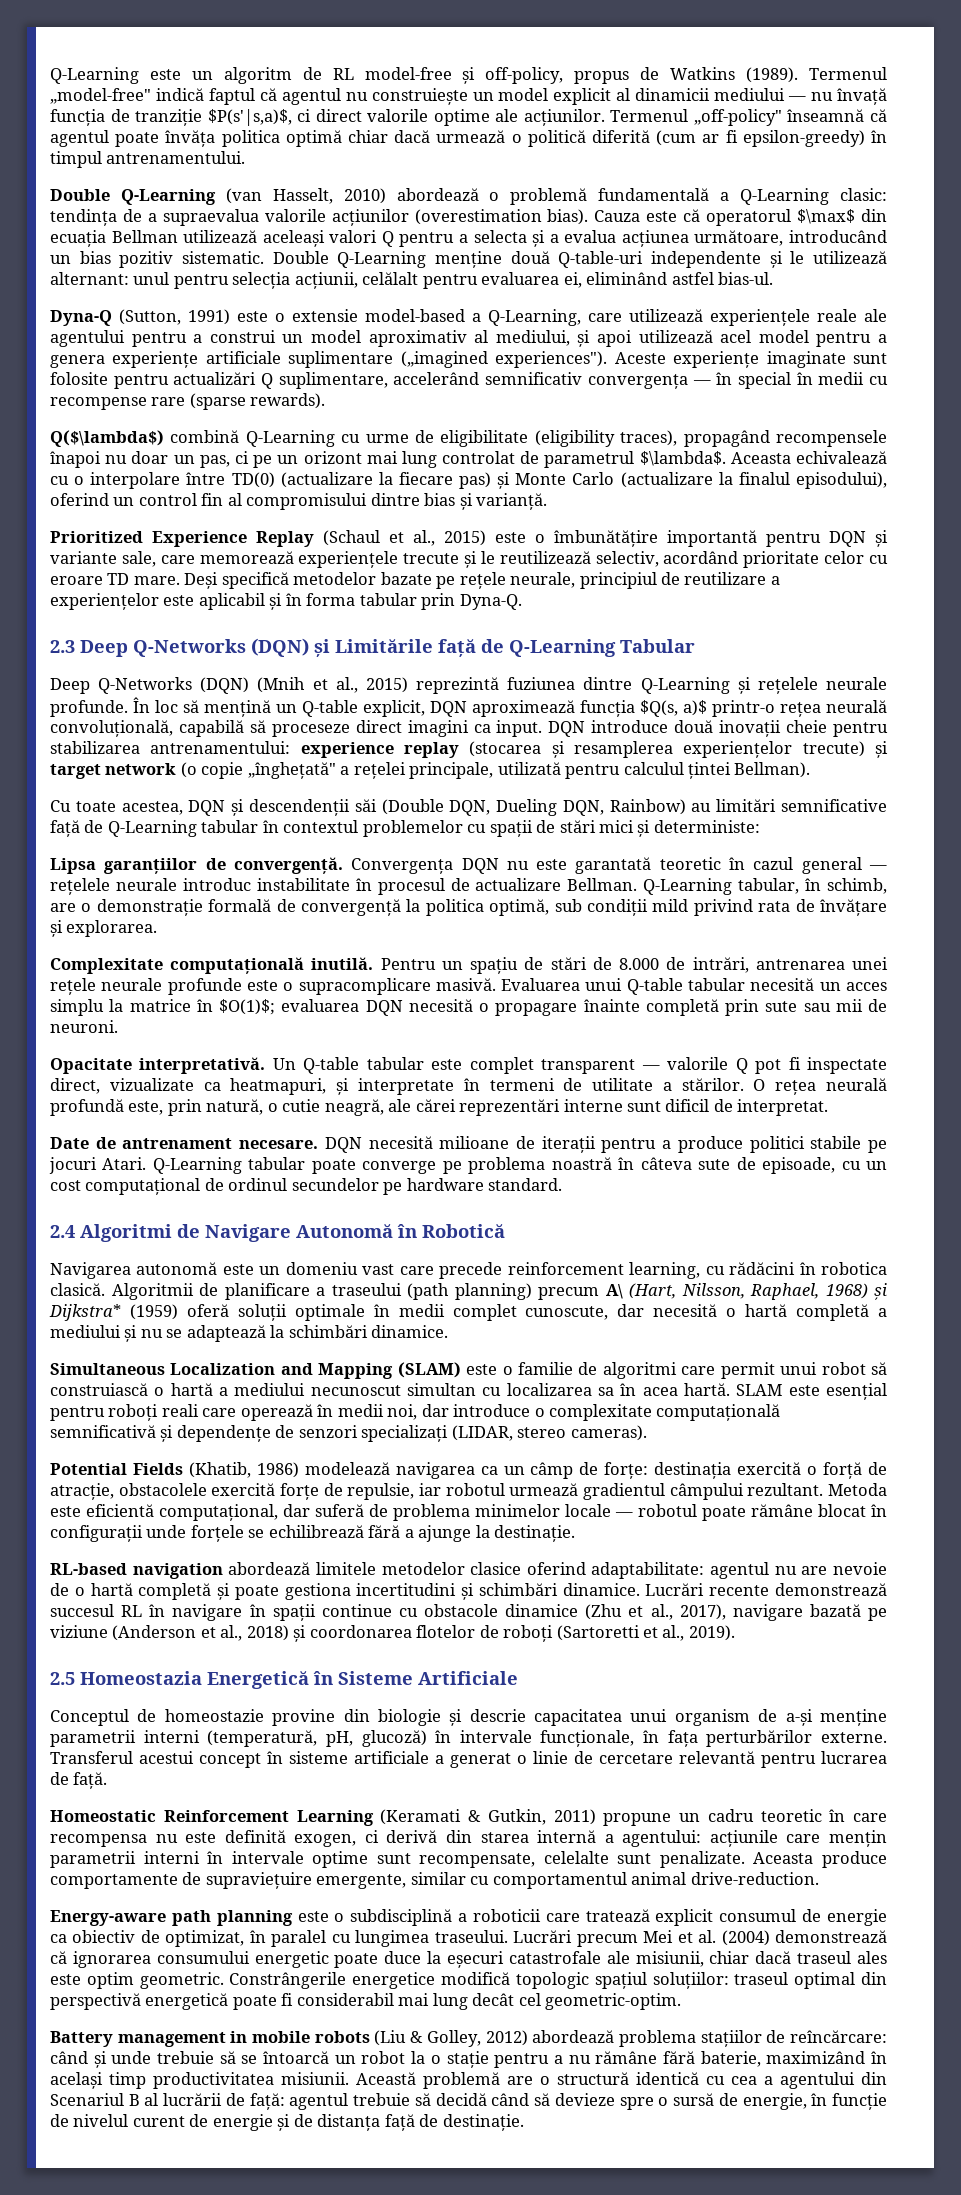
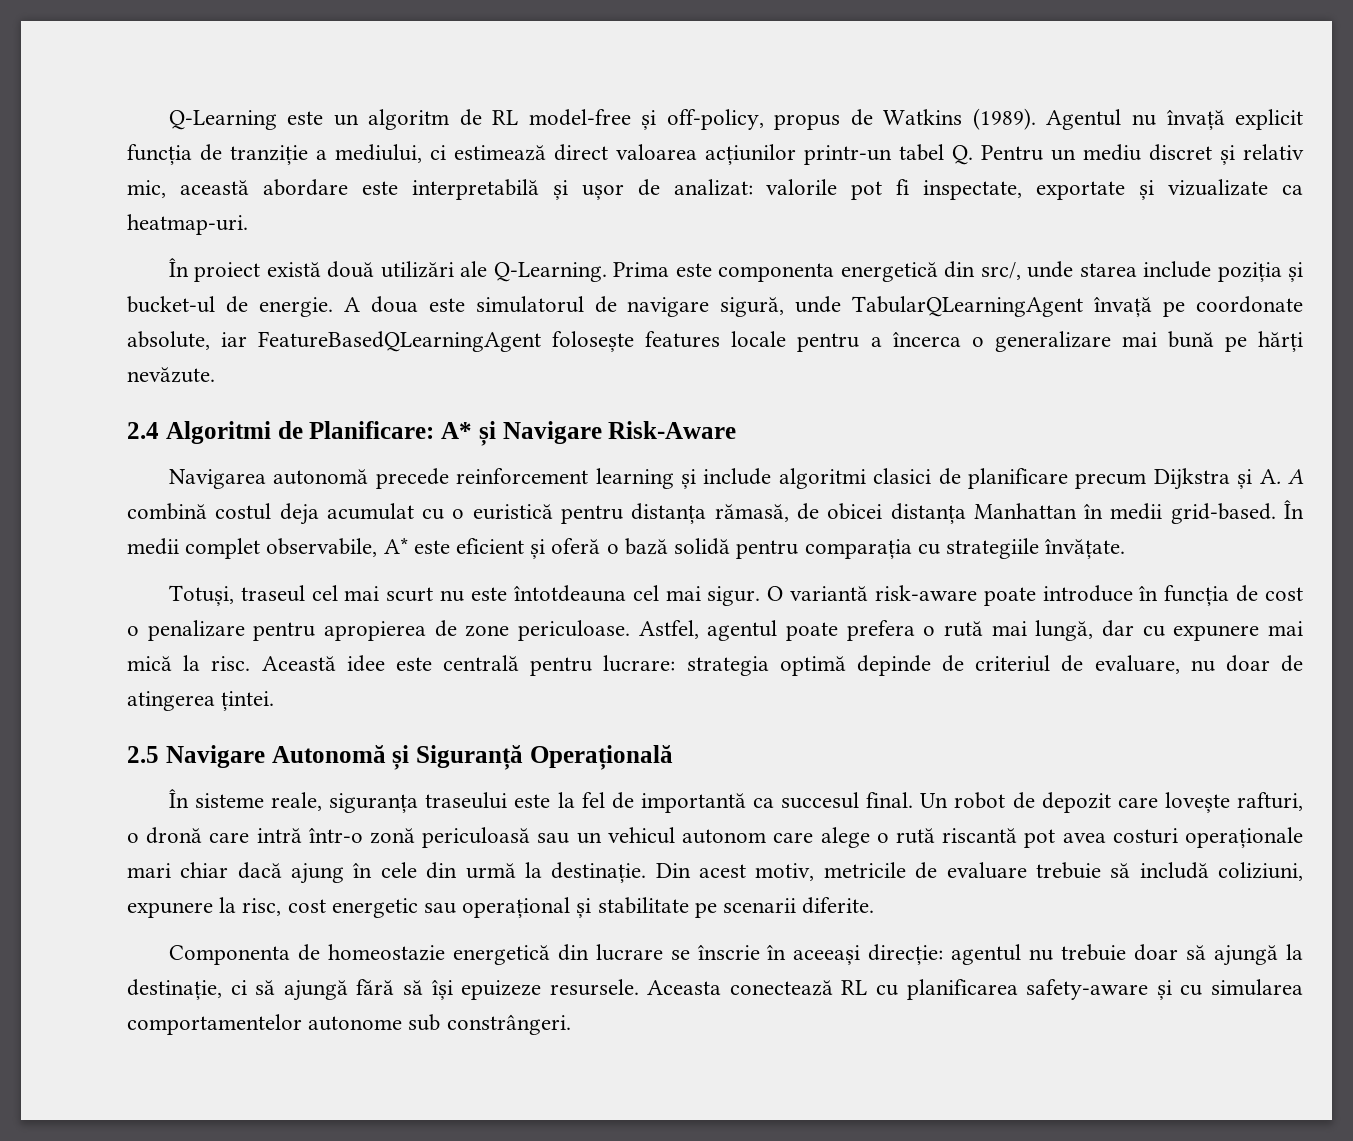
[808,67,887,80] [50,88,807,105] Termenul „model-free" indică faptul că agentul nu construiește un model explicit al dinamicii mediului — -> [1046,109,1122,130] Agentul
(888, 96) none -> [1235,109,1303,130] explicit
[207,109,888,126] [50,130,888,147] [50,151,246,168] [50,188,887,205] [50,209,887,226] [50,230,887,247] [50,251,887,268] [50,272,774,289] [50,309,887,326] [50,330,888,347] [50,351,887,368] [50,372,889,389] [50,393,326,410] [50,430,887,447] [50,451,887,468] [50,472,887,489] [50,493,548,510] [50,530,888,547] [50,551,888,568] [50,572,780,589] [50,593,522,610] [50,638,695,657] [50,677,888,694] [50,697,887,717] [50,720,888,737] [50,741,888,758] [50,762,811,779] [50,799,888,816] [50,820,760,837] [50,857,887,874] [50,878,887,895] [50,899,887,916] [50,920,158,937] [50,957,889,974] [50,978,887,995] [50,999,887,1016] [50,1020,118,1033] [50,1057,887,1074] [50,1078,888,1095] [50,1099,829,1116] [50,1136,887,1153] [49,1157,888,1174] [50,1178,563,1195] [50,1224,505,1242] [50,1262,887,1279] [50,1283,887,1300] [49,1304,888,1321] [50,1325,449,1342] [50,1362,888,1379] [50,1383,888,1400] [50,1404,781,1421] [50,1425,647,1442] [50,1462,888,1479] [50,1483,887,1500] [50,1504,887,1521] [50,1525,576,1542] [50,1562,887,1579] [50,1583,887,1600] [50,1604,887,1621] [50,1625,735,1642] [50,1671,518,1689] [50,1709,887,1726] [50,1730,887,1747] [50,1751,887,1768] [50,1772,108,1789] [50,1809,887,1826] [50,1830,887,1847] [50,1851,887,1868] [50,1872,819,1889] [50,1909,887,1926] [50,1930,888,1947] [50,1951,887,1968] [50,1972,888,1989] [50,1993,682,2010] [50,2030,888,2047] [50,2051,888,2068] [50,2072,887,2089] [50,2093,887,2110] [50,2114,524,2131] $P(s'|s,a)$, ci direct valorile optime ale acțiunilor. Termenul „off-policy" înseamnă că agentul poate învăța politica optimă chiar dacă urmează o politică diferită (cum ar fi epsilon-greedy) în timpul antrenamentului. // Double Q-Learning (van Hasselt, 2010) abordează o problemă fundamentală a Q-Learning clasic: tendința de a supraevalua valorile acțiunilor (overestimation bias). Cauza este că operatorul $\max$ din ecuația Bellman utilizează aceleași valori Q pentru a selecta și a evalua acțiunea următoare, introducând un bias pozitiv sistematic. Double Q-Learning menține două Q-table-uri independente și le utilizează alternant: unul pentru selecția acțiunii, celălalt pentru evaluarea ei, eliminând astfel bias-ul. // Dyna-Q (Sutton, 1991) este o extensie model-based a Q-Learning, care utilizează experiențele reale ale agentului pentru a construi un model aproximativ al mediului, și apoi utilizează acel model pentru a genera experiențe artificiale suplimentare („imagined experiences"). Aceste experiențe imaginate sunt folosite pentru actualizări Q suplimentare, accelerând semnificativ convergența — în special în medii cu recompense rare (sparse rewards). // Q($\lambda$) combină Q-Learning cu urme de eligibilitate (eligibility traces), propagând recompensele înapoi nu doar un pas, ci pe un orizont mai lung controlat de parametrul $\lambda$. Aceasta echivalează cu o interpolare între TD(0) (actualizare la fiecare pas) și Monte Carlo (actualizare la finalul episodului), oferind un control fin al compromisului dintre bias și varianță. // Prioritized Experience Replay (Schaul et al., 2015) este o îmbunătățire importantă pentru DQN și variante sale, care memorează experiențele trecute și le reutilizează selectiv, acordând prioritate celor cu eroare TD mare. Deși specifică metodelor bazate pe rețele neurale, principiul de reutilizare a experiențelor este aplicabil și în forma tabular prin Dyna-Q. // 2.3 Deep Q-Networks (DQN) și Limitările față de Q-Learning Tabular // Deep Q-Networks (DQN) (Mnih et al., 2015) reprezintă fuziunea dintre Q-Learning și rețelele neurale profunde. În loc să mențină un Q-table explicit, DQN aproximează funcția $Q(s, a)$ printr-o rețea neurală convoluțională, capabilă să proceseze direct imagini ca input. DQN introduce două inovații cheie pentru stabilizarea antrenamentului: experience replay (stocarea și resamplerea experiențelor trecute) și target network (o copie „înghețată" a rețelei principale, utilizată pentru calculul țintei Bellman). // Cu toate acestea, DQN și descendenții săi (Double DQN, Dueling DQN, Rainbow) au limitări semnificative față de Q-Learning tabular în contextul problemelor cu spații de stări mici și deterministe: // Lipsa garanțiilor de convergență. Convergența DQN nu este garantată teoretic în cazul general — rețelele neurale introduc instabilitate în procesul de actualizare Bellman. Q-Learning tabular, în schimb, are o demonstrație formală de convergență la politica optimă, sub condiții mild privind rata de învățare și explorarea. // Complexitate computațională inutilă. Pentru un spațiu de stări de 8.000 de intrări, antrenarea unei rețele neurale profunde este o supracomplicare masivă. Evaluarea unui Q-table tabular necesită un acces simplu la matrice în $O(1)$; evaluarea DQN necesită o propagare înainte completă prin sute sau mii de neuroni. // Opacitate interpretativă. Un Q-table tabular este complet transparent — valorile Q pot fi inspectate direct, vizualizate ca heatmapuri, și interpretate în termeni de utilitate a stărilor. O rețea neurală profundă este, prin natură, o cutie neagră, ale cărei reprezentări interne sunt dificil de interpretat. // Date de antrenament necesare. DQN necesită milioane de iterații pentru a produce politici stabile pe jocuri Atari. Q-Learning tabular poate converge pe problema noastră în câteva sute de episoade, cu un cost computațional de ordinul secundelor pe hardware standard. // 2.4 Algoritmi de Navigare Autonomă în Robotică // Navigarea autonomă este un domeniu vast care precede reinforcement learning, cu rădăcini în robotica clasică. Algoritmii de planificare a traseului (path planning) precum A\ (Hart, Nilsson, Raphael, 1968) și Dijkstra* (1959) oferă soluții optimale în medii complet cunoscute, dar necesită o hartă completă a mediului și nu se adaptează la schimbări dinamice. // Simultaneous Localization and Mapping (SLAM) este o familie de algoritmi care permit unui robot să construiască o hartă a mediului necunoscut simultan cu localizarea sa în acea hartă. SLAM este esențial pentru roboți reali care operează în medii noi, dar introduce o complexitate computațională semnificativă și dependențe de senzori specializați (LIDAR, stereo cameras). // Potential Fields (Khatib, 1986) modelează navigarea ca un câmp de forțe: destinația exercită o forță de atracție, obstacolele exercită forțe de repulsie, iar robotul urmează gradientul câmpului rezultant. Metoda este eficientă computațional, dar suferă de problema minimelor locale — robotul poate rămâne blocat în configurații unde forțele se echilibrează fără a ajunge la destinație. // RL-based navigation abordează limitele metodelor clasice oferind adaptabilitate: agentul nu are nevoie de o hartă completă și poate gestiona incertitudini și schimbări dinamice. Lucrări recente demonstrează succesul RL în navigare în spații continue cu obstacole dinamice (Zhu et al., 2017), navigare bazată pe viziune (Anderson et al., 2018) și coordonarea flotelor de roboți (Sartoretti et al., 2019). // 2.5 Homeostazia Energetică în Sisteme Artificiale // Conceptul de homeostazie provine din biologie și descrie capacitatea unui organism de a-și menține parametrii interni (temperatură, pH, glucoză) în intervale funcționale, în fața perturbărilor externe. Transferul acestui concept în sisteme artificiale a generat o linie de cercetare relevantă pentru lucrarea de față. // Homeostatic Reinforcement Learning (Keramati & Gutkin, 2011) propune un cadru teoretic în care recompensa nu este definită exogen, ci derivă din starea internă a agentului: acțiunile care mențin parametrii interni în intervale optime sunt recompensate, celelalte sunt penalizate. Aceasta produce comportamente de supraviețuire emergente, similar cu comportamentul animal drive-reduction. // Energy-aware path planning este o subdisciplină a roboticii care tratează explicit consumul de energie ca obiectiv de optimizat, în paralel cu lungimea traseului. Lucrări precum Mei et al. (2004) demonstrează că ignorarea consumului energetic poate duce la eșecuri catastrofale ale misiunii, chiar dacă traseul ales este optim geometric. Constrângerile energetice modifică topologic spațiul soluțiilor: traseul optimal din perspectivă energetică poate fi considerabil mai lung decât cel geometric-optim. // Battery management in mobile robots (Liu & Golley, 2012) abordează problema stațiilor de reîncărcare: când și unde trebuie să se întoarcă un robot la o stație pentru a nu rămâne fără baterie, maximizând în același timp productivitatea misiunii. Această problemă are o structură identică cu cea a agentului din Scenariul B al lucrării de față: agentul trebuie să decidă când să devieze spre o sursă de energie, în funcție de nivelul curent de energie și de distanța față de destinație. -> [316,144,1304,165] [127,179,1303,200] [127,214,248,235] [168,258,1304,282] [127,296,1303,317] [127,331,1304,352] [127,367,215,383] [127,421,737,446] [168,468,1304,490] [127,500,1304,525] [127,537,1126,559] [168,585,1304,606] [127,620,1303,641] [127,655,1303,676] [127,691,275,711] [127,745,673,770] [168,789,1304,813] [127,827,1303,848] [127,862,1303,884] [127,897,875,918] [168,944,1304,966] [127,979,1303,1001] [127,1014,571,1035] a mediului, ci estimează direct valoarea acțiunilor printr-un tabel Q. Pentru un mediu discret și relativ mic, această abordare este interpretabilă și ușor de analizat: valorile pot fi inspectate, exportate și vizualizate ca heatmap-uri. // În proiect există două utilizări ale Q-Learning. Prima este componenta energetică din src/, unde starea include poziția și bucket-ul de energie. A doua este simulatorul de navigare sigură, unde TabularQLearningAgent învață pe coordonate absolute, iar FeatureBasedQLearningAgent folosește features locale pentru a încerca o generalizare mai bună pe hărți nevăzute. // 2.4 Algoritmi de Planificare: A* și Navigare Risk-Aware // Navigarea autonomă precede reinforcement learning și include algoritmi clasici de planificare precum Dijkstra și A. A combină costul deja acumulat cu o euristică pentru distanța rămasă, de obicei distanța Manhattan în medii grid-based. În medii complet observabile, A* este eficient și oferă o bază solidă pentru comparația cu strategiile învățate. // Totuși, traseul cel mai scurt nu este întotdeauna cel mai sigur. O variantă risk-aware poate introduce în funcția de cost o penalizare pentru apropierea de zone periculoase. Astfel, agentul poate prefera o rută mai lungă, dar cu expunere mai mică la risc. Această idee este centrală pentru lucrare: strategia optimă depinde de criteriul de evaluare, nu doar de atingerea țintei. // 2.5 Navigare Autonomă și Siguranță Operațională // În sisteme reale, siguranța traseului este la fel de importantă ca succesul final. Un robot de depozit care lovește rafturi, o dronă care intră într-o zonă periculoasă sau un vehicul autonom care alege o rută riscantă pot avea costuri operaționale mari chiar dacă ajung în cele din urmă la destinație. Din acest motiv, metricile de evaluare trebuie să includă coliziuni, expunere la risc, cost energetic sau operațional și stabilitate pe scenarii diferite. // Componenta de homeostazie energetică din lucrare se înscrie în aceeași direcție: agentul nu trebuie doar să ajungă la destinație, ci să ajungă fără să își epuizeze resursele. Aceasta conectează RL cu planificarea safety-aware și cu simularea comportamentelor autonome sub constrângeri.

